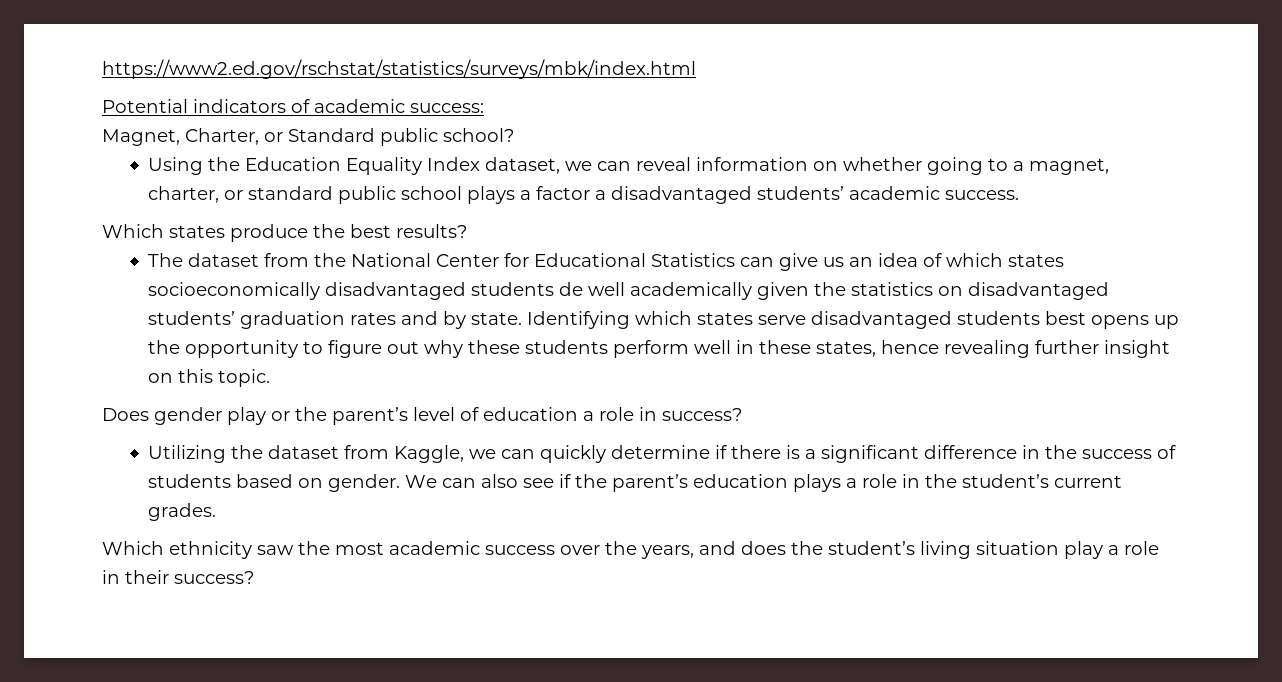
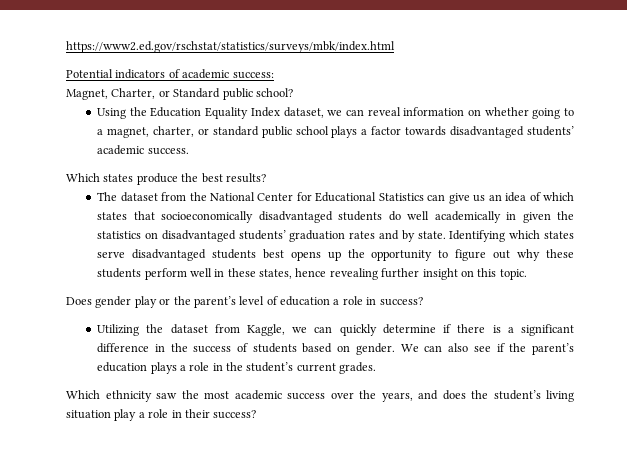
[594,190,606,200] a -> [405,126,447,136] towards
(1064, 260) none -> [133,211,155,220] that
[558,282,583,296] de -> [388,211,401,221] do
(752, 291) none -> [506,212,517,220] in

